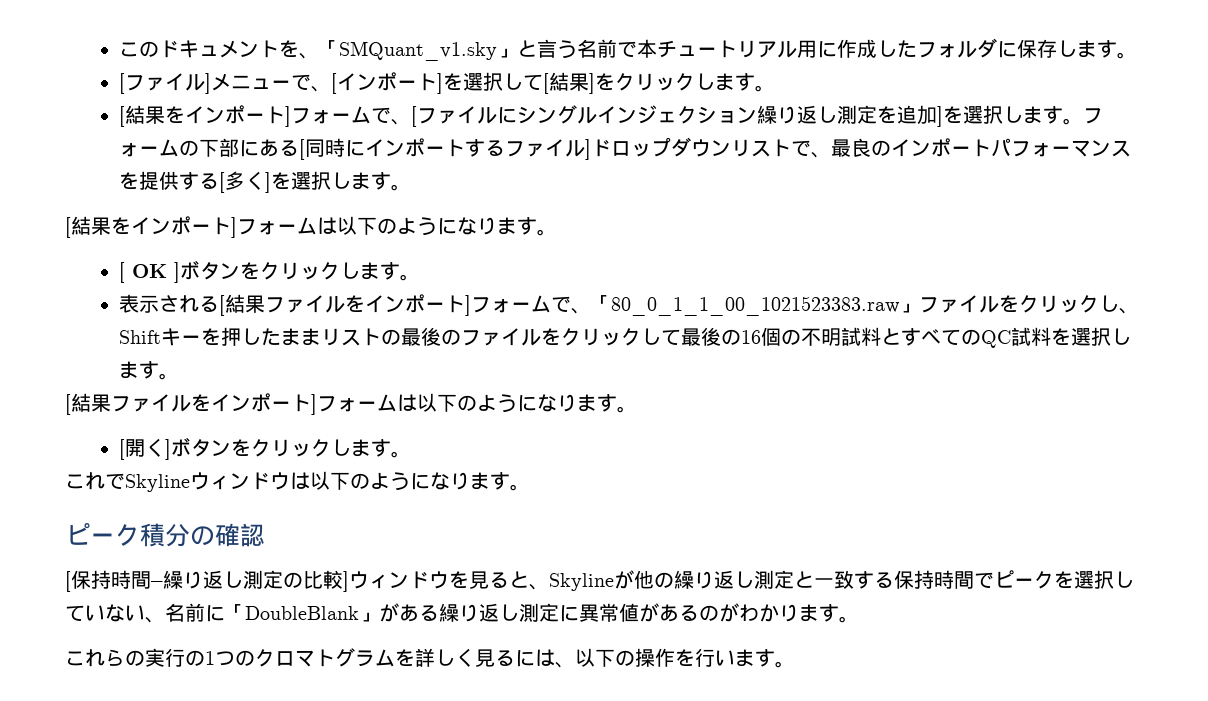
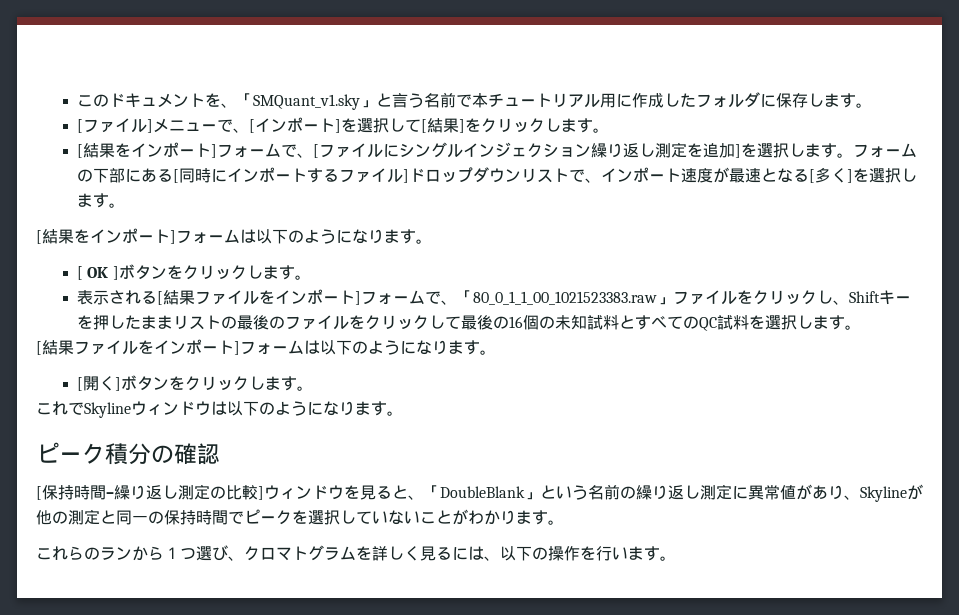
[831,138,1132,157] [119,171,200,190] 最良のインポートパフォーマンスを提供す -> [600,167,793,183] インポート速度が最速とな
[801,328,842,346] 不明 -> [554,315,587,330] 未知
[549,570,894,591] Skylineが他の繰り返し測定と一致する -> [424,484,923,502] [36,509,164,525] 「DoubleBlank」という名前の繰り返し測定に異常値があり、Skylineが他の測定と同一の
[145,603,719,623] 、名前に「DoubleBlank」がある繰り返し測定に異常値があるの -> [420,510,452,524] こと
[145,648,255,667] 実行の1つの -> [100,545,244,561] ランから１つ選び、

